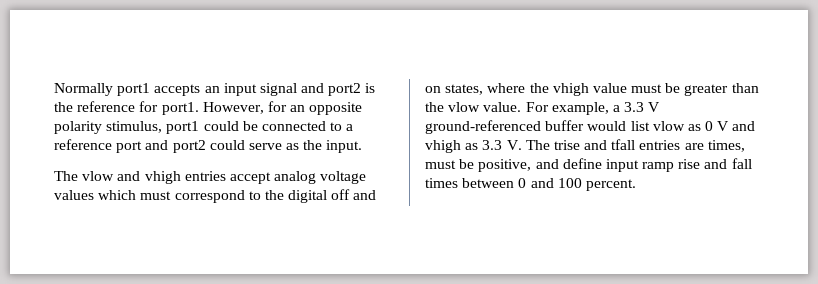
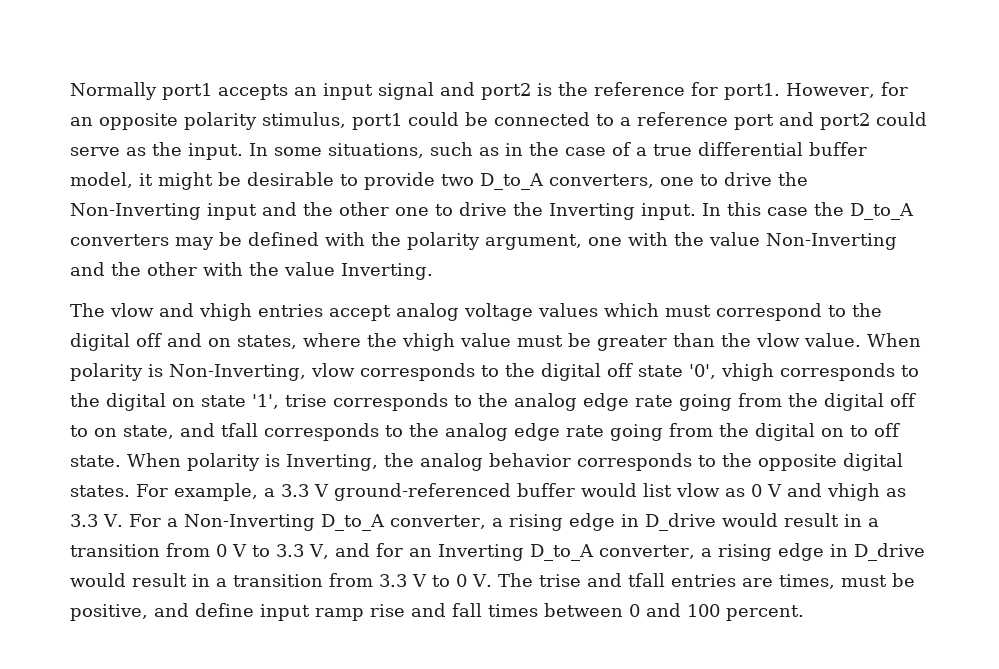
(363, 146) none -> [249,142,867,158] [70,172,808,190] [70,202,914,220] [70,232,897,250] [70,262,433,280] In some situations, such as in the case of a true differential buffer model, it might be desirable to provide two D_to_A converters, one to drive the Non-Inverting input and the other one to drive the Inverting input. In this case the D_to_A converters may be defined with the polarity argument, one with the value Non-Inverting and the other with the value Inverting.
(522, 107) none -> [867,333,921,347] [70,363,919,381] [70,393,916,411] [70,423,900,441] [70,453,903,471] [70,485,130,497] When polarity is Non-Inverting, vlow corresponds to the digital off state '0', vhigh corresponds to the digital on state '1', trise corresponds to the analog edge rate going from the digital off to on state, and tfall corresponds to the analog edge rate going from the digital on to off state. When polarity is Inverting, the analog behavior corresponds to the opposite digital states.
(522, 145) none -> [128,513,879,531] [70,543,925,561] [70,573,492,587] For a Non-Inverting D_to_A converter, a rising edge in D_drive would result in a transition from 0 V to 3.3 V, and for an Inverting D_to_A converter, a rising edge in D_drive would result in a transition from 3.3 V to 0 V.

